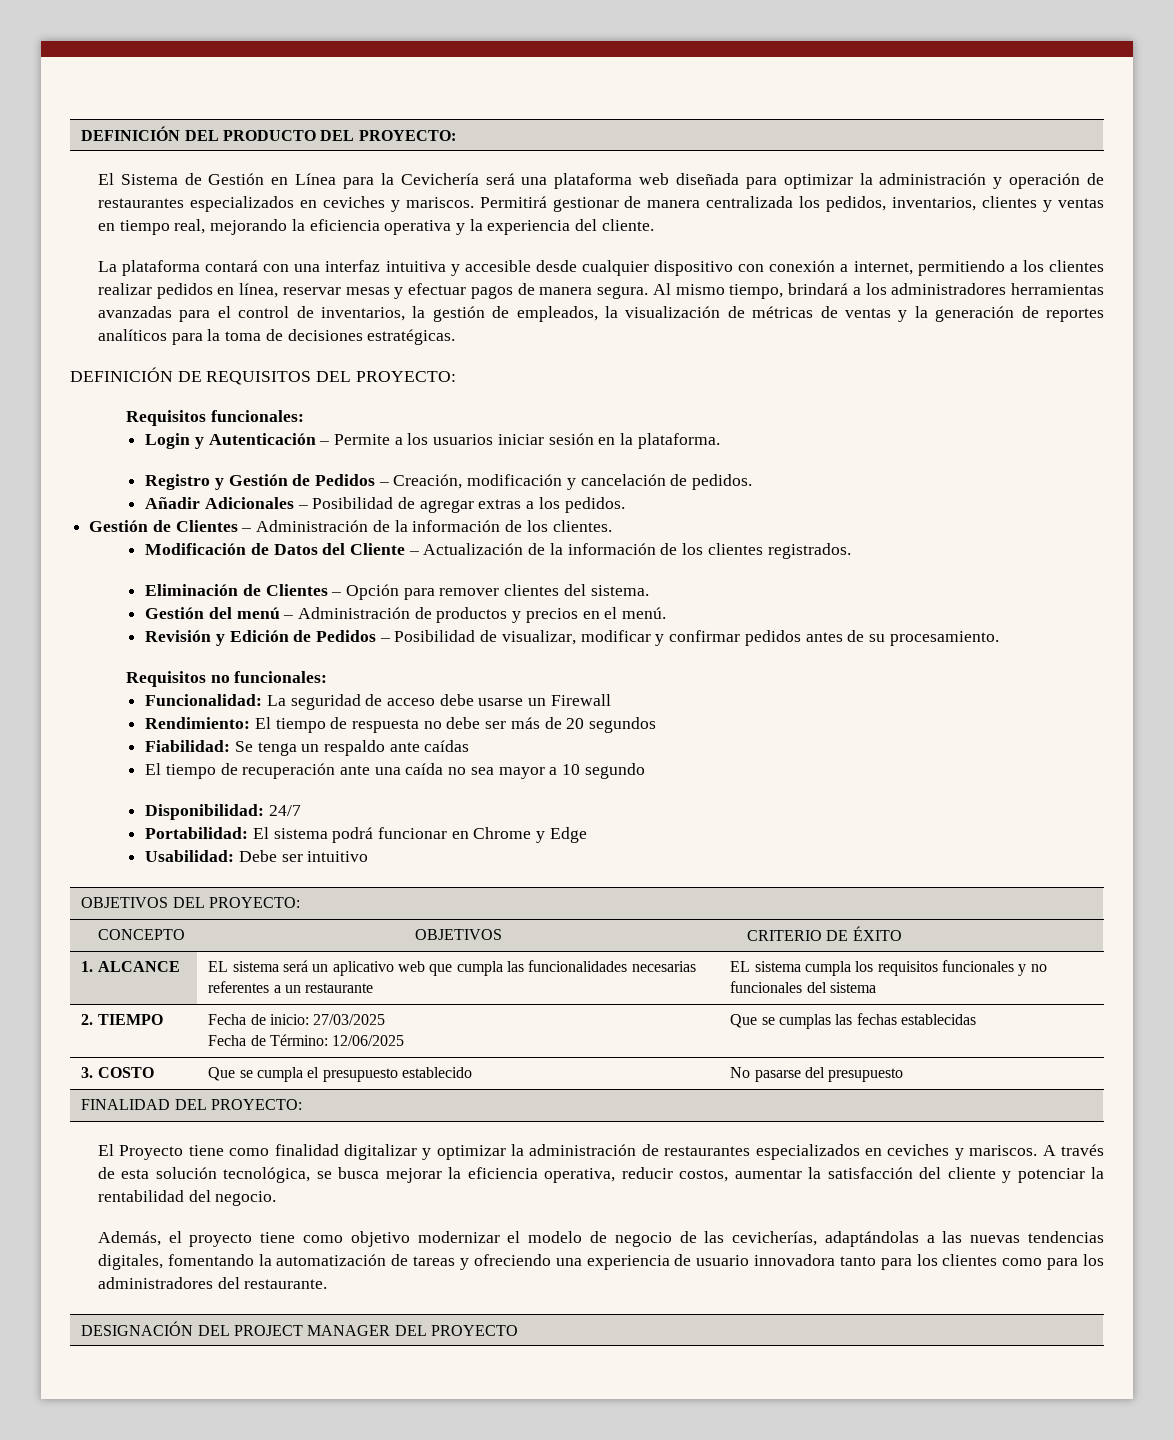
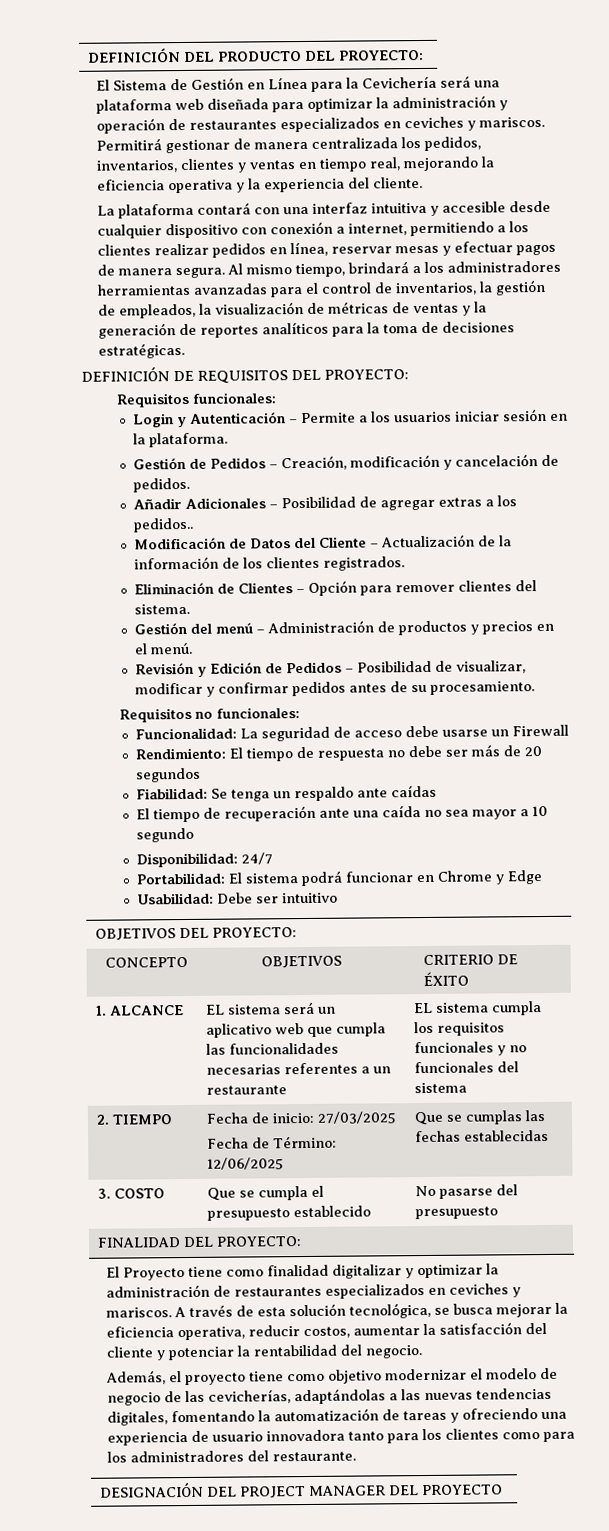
[145,474,224,490] Registro y -> (228, 440) none
[564,497,625,513] [89,520,612,532] pedidos. // Gestión de Clientes – Administración de la información de los clientes. -> [132,517,194,533] pedidos..

